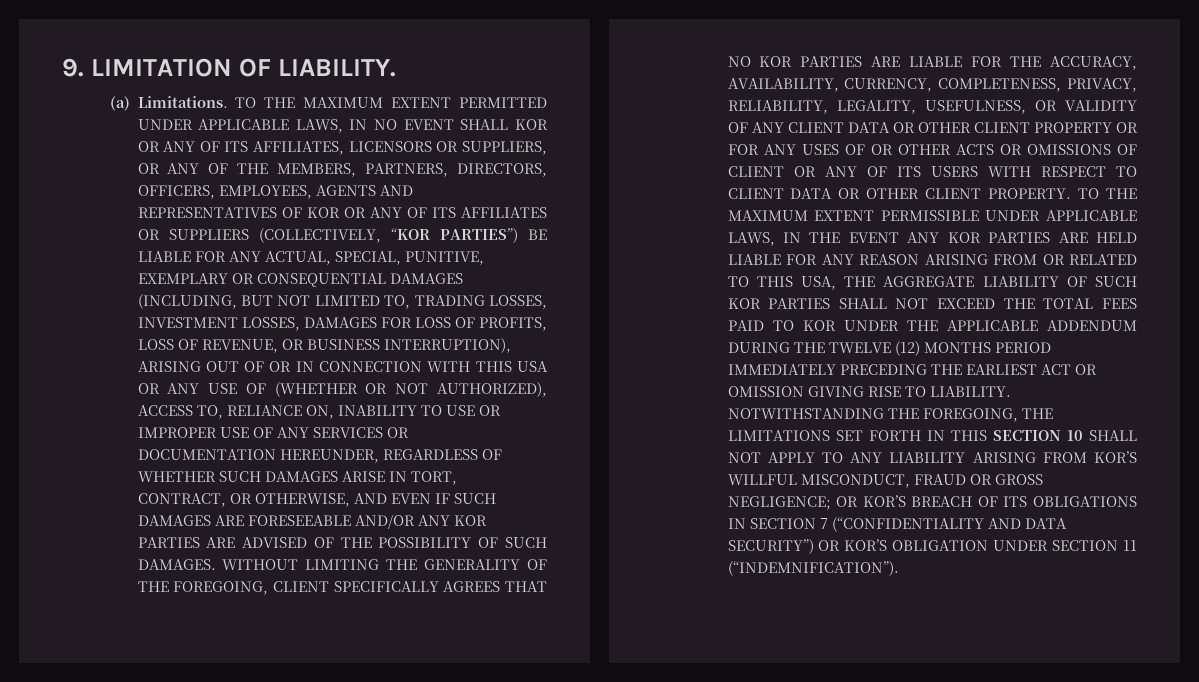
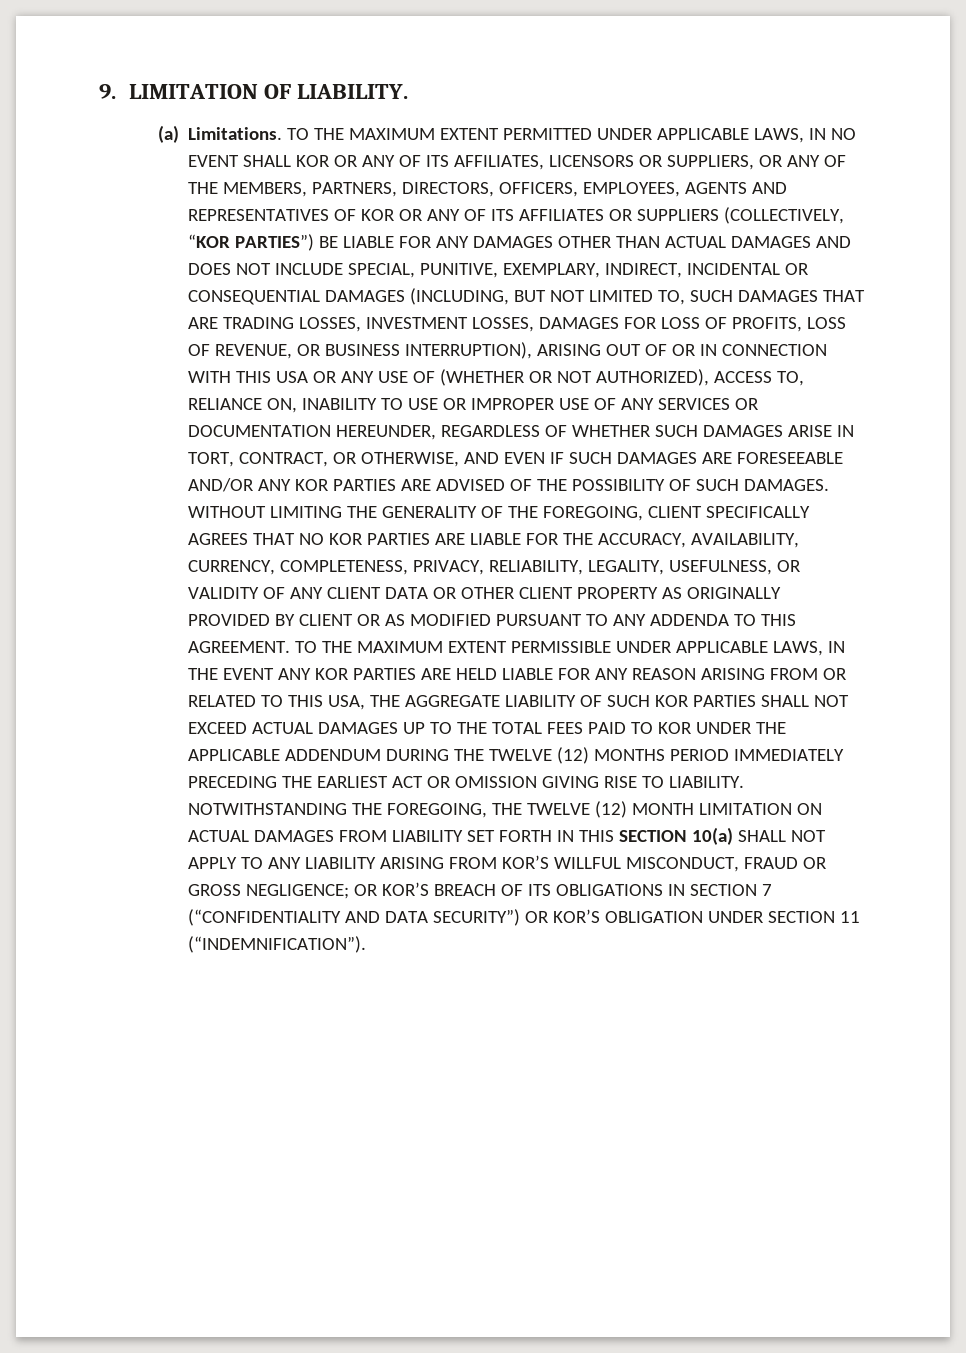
[264,251,484,265] [137,273,228,284] ACTUAL, SPECIAL, PUNITIVE, EXEMPLARY -> [473,236,852,248] [188,263,781,278] DAMAGES OTHER THAN ACTUAL DAMAGES AND DOES NOT INCLUDE SPECIAL, PUNITIVE, EXEMPLARY, INDIRECT, INCIDENTAL
(411, 302) none -> [690,290,866,302] [188,317,219,329] SUCH DAMAGES THAT ARE
[1116,122,1138,133] [727,144,1137,155] [727,166,1137,177] [727,188,1072,199] OR FOR ANY USES OF OR OTHER ACTS OR OMISSIONS OF CLIENT OR ANY OF ITS USERS WITH RESPECT TO CLIENT DATA OR OTHER CLIENT PROPERTY. -> [662,587,782,599] [188,614,797,626] [188,641,291,653] AS ORIGINALLY PROVIDED BY CLIENT OR AS MODIFIED PURSUANT TO ANY ADDENDA TO THIS AGREEMENT.
(996, 303) none -> [252,722,453,734] ACTUAL DAMAGES UP TO
[727,430,830,441] LIMITATIONS -> [527,801,823,818] [188,830,464,842] TWELVE (12) MONTH LIMITATION ON ACTUAL DAMAGES FROM LIABILITY
[1066,430,1083,441] 10 -> [692,827,734,845] 10(a)

